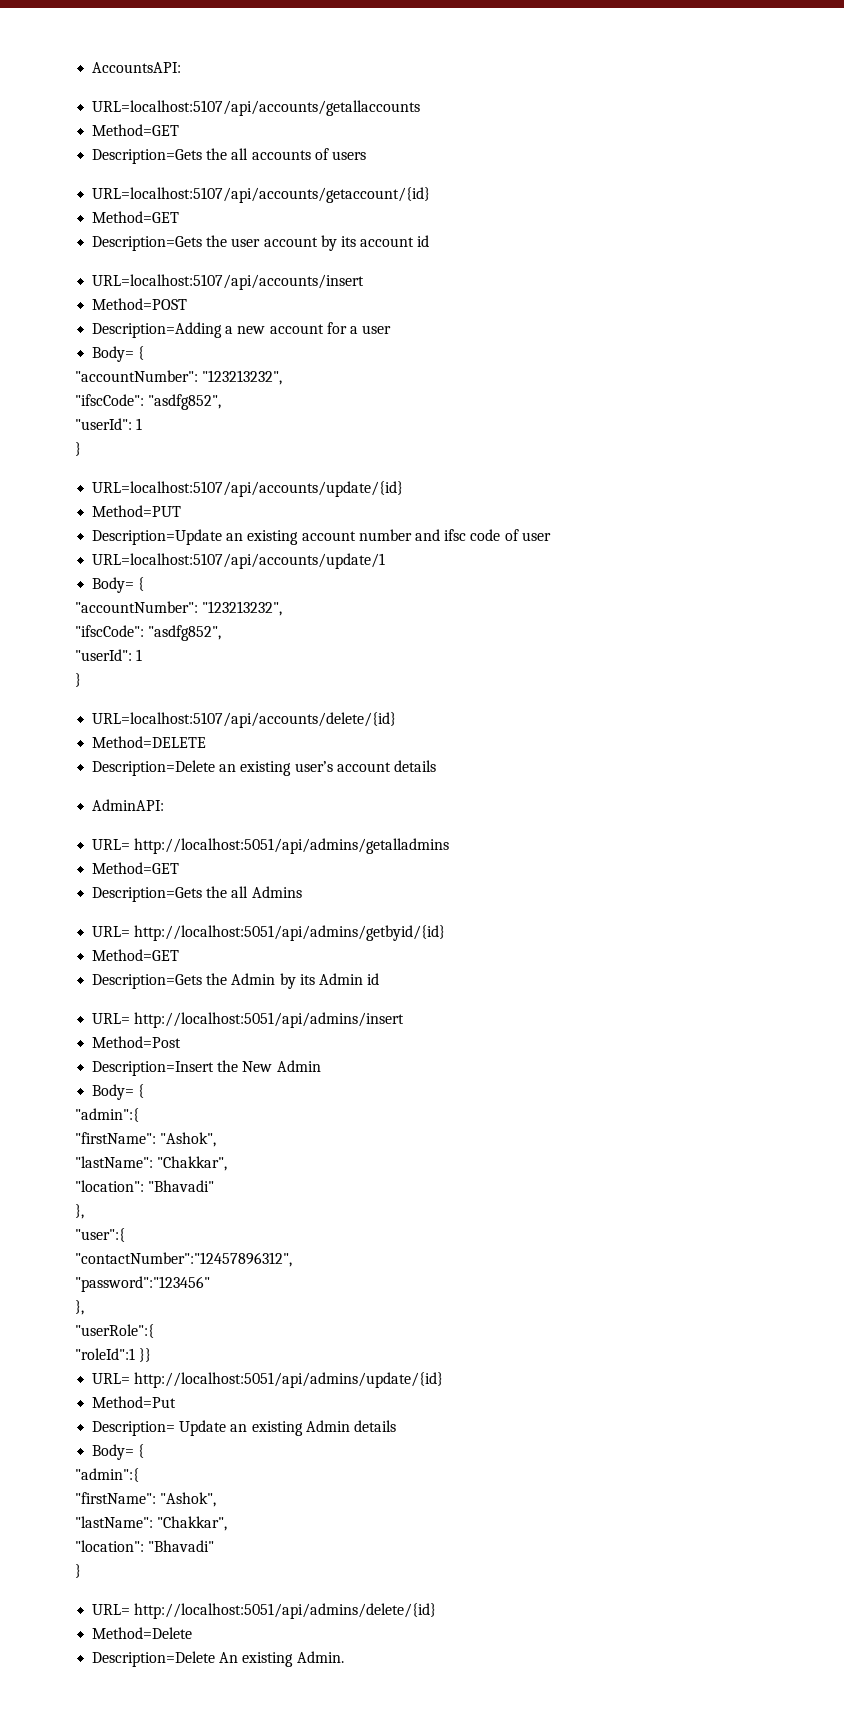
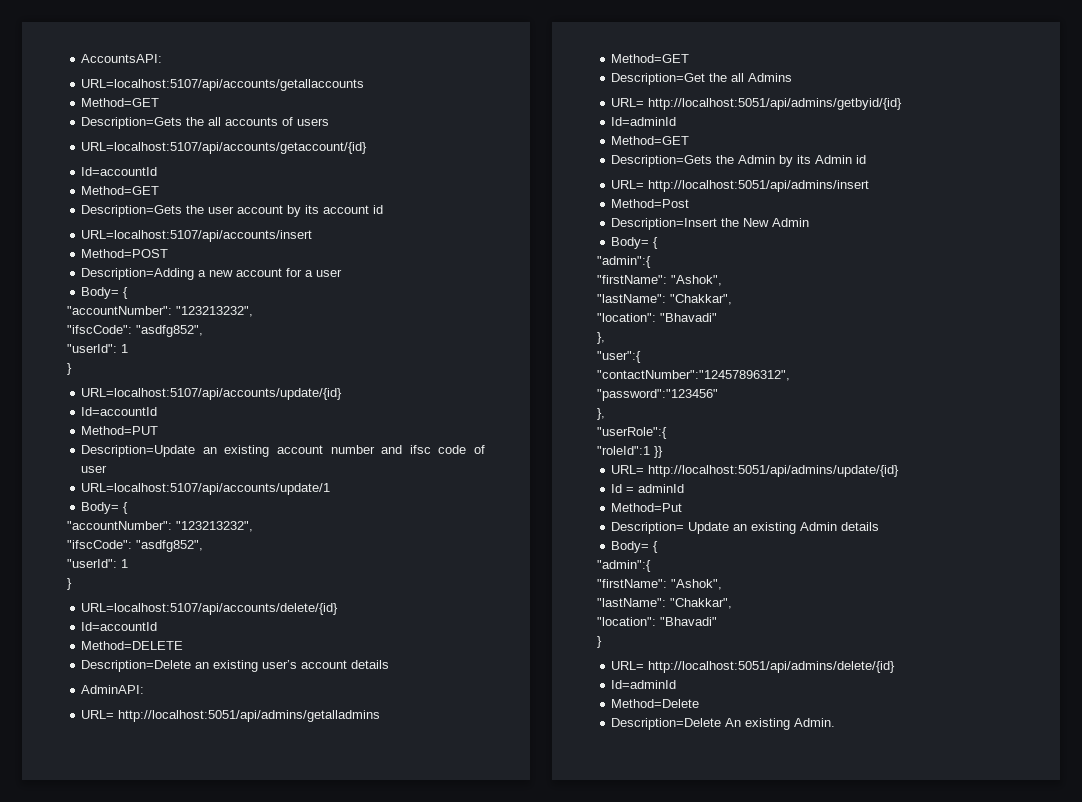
(431, 195) none -> [81,167,158,176] // Id=accountId
(404, 489) none -> [81,407,158,416] // Id=accountId
(397, 720) none -> [81,622,158,631] // Id=accountId
[92,887,203,902] Description=Gets -> [611,73,706,85] Description=Get
(446, 933) none -> [611,117,677,126] // Id=adminId
(444, 1380) none -> [611,484,685,493] // Id = adminId
(437, 1611) none -> [611,680,677,689] // Id=adminId

